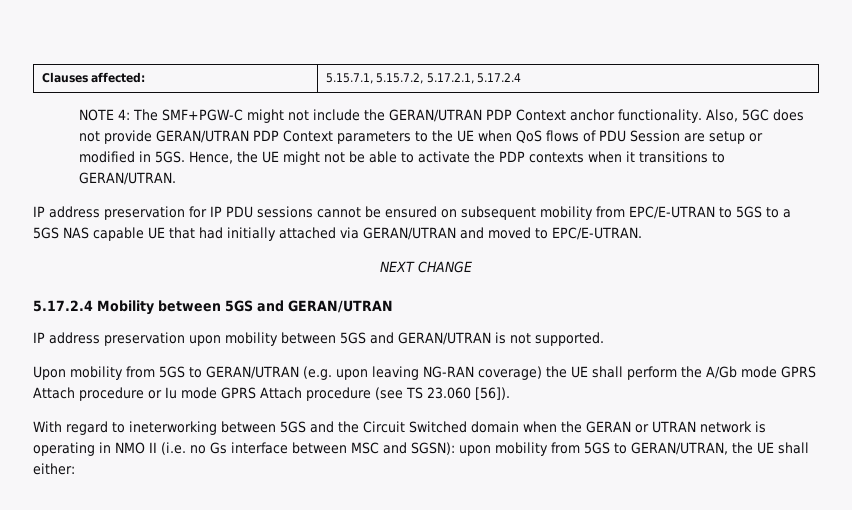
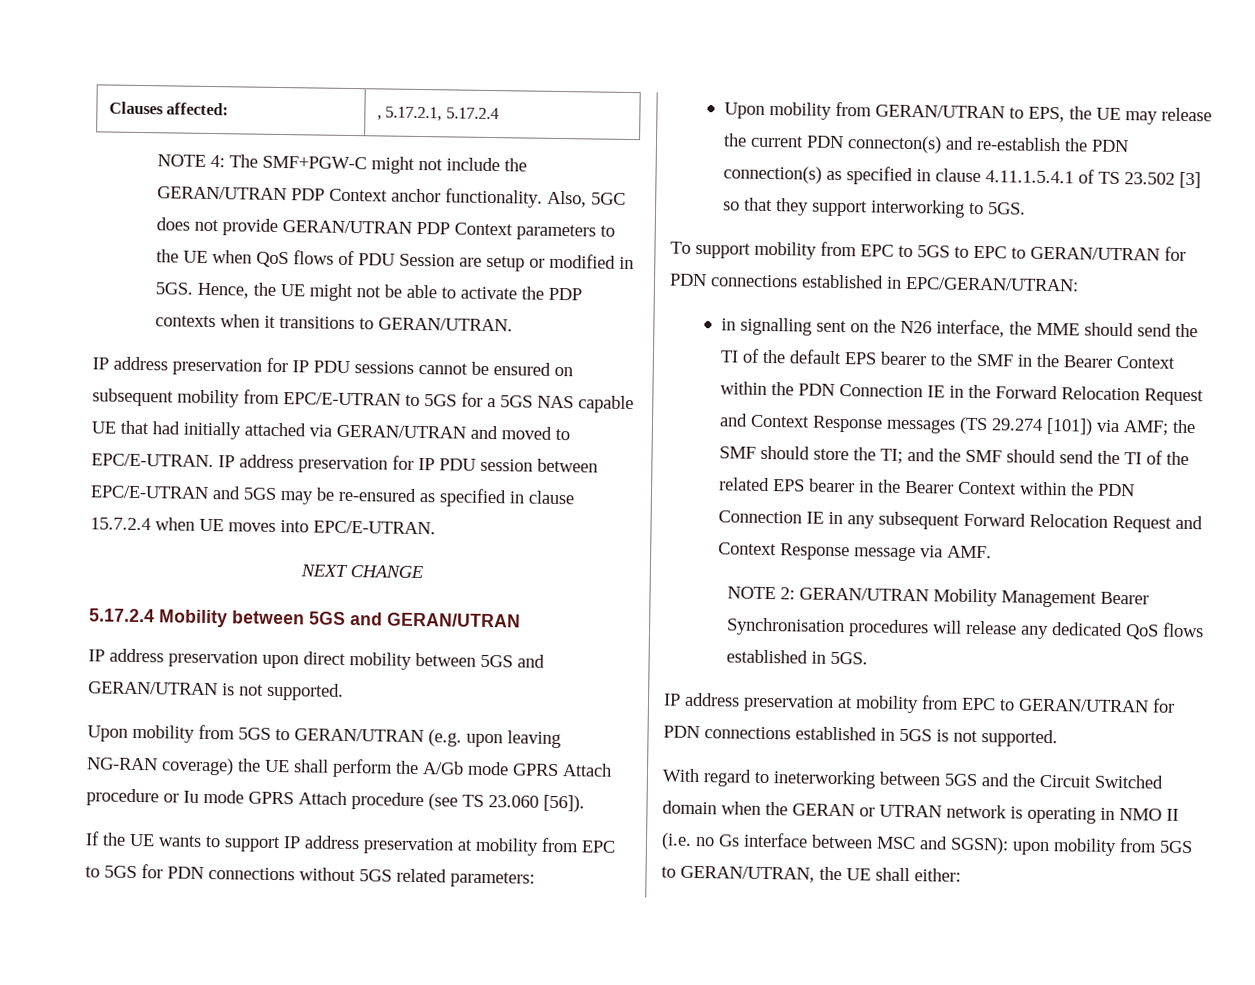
[326,73,424,84] 5.15.7.1, 5.15.7.2, -> [376,115,382,121] ,
[766,207,779,218] to -> [461,392,483,407] for
(642, 233) none -> [218,454,598,474] [90,485,575,508] [90,517,436,535] IP address preservation for IP PDU session between EPC/E-UTRAN and 5GS may be re-ensured as specified in clause 15.7.2.4 when UE moves into EPC/E-UTRAN.
(221, 340) none -> [303,651,346,665] direct
(510, 393) none -> [85,831,616,856] [85,864,535,888] [723,101,1212,125] [722,133,1129,154] [722,165,1201,189] [722,197,1026,218] [670,241,1186,261] [669,273,1079,292] [720,317,1198,338] [719,348,1175,369] [719,381,1204,406] [718,413,1196,436] [718,445,1189,466] [718,477,1135,497] [717,510,1203,533] [717,542,992,562] [727,586,1150,608] [726,617,1205,640] [726,649,869,665] [663,692,1175,714] [663,725,1058,748] // If the UE wants to support IP address preservation at mobility from EPC to 5GS for PDN connections without 5GS related parameters: // Upon mobility from GERAN/UTRAN to EPS, the UE may release the current PDN connecton(s) and re-establish the PDN connection(s) as specified in clause 4.11.1.5.4.1 of TS 23.502 [3] so that they support interworking to 5GS. // To support mobility from EPC to 5GS to EPC to GERAN/UTRAN for PDN connections established in EPC/GERAN/UTRAN: // in signalling sent on the N26 interface, the MME should send the TI of the default EPS bearer to the SMF in the Bearer Context within the PDN Connection IE in the Forward Relocation Request and Context Response messages (TS 29.274 [101]) via AMF; the SMF should store the TI; and the SMF should send the TI of the related EPS bearer in the Bearer Context within the PDN Connection IE in any subsequent Forward Relocation Request and Context Response message via AMF. // NOTE 2: GERAN/UTRAN Mobility Management Bearer Synchronisation procedures will release any dedicated QoS flows established in 5GS. // IP address preservation at mobility from EPC to GERAN/UTRAN for PDN connections established in 5GS is not supported.

